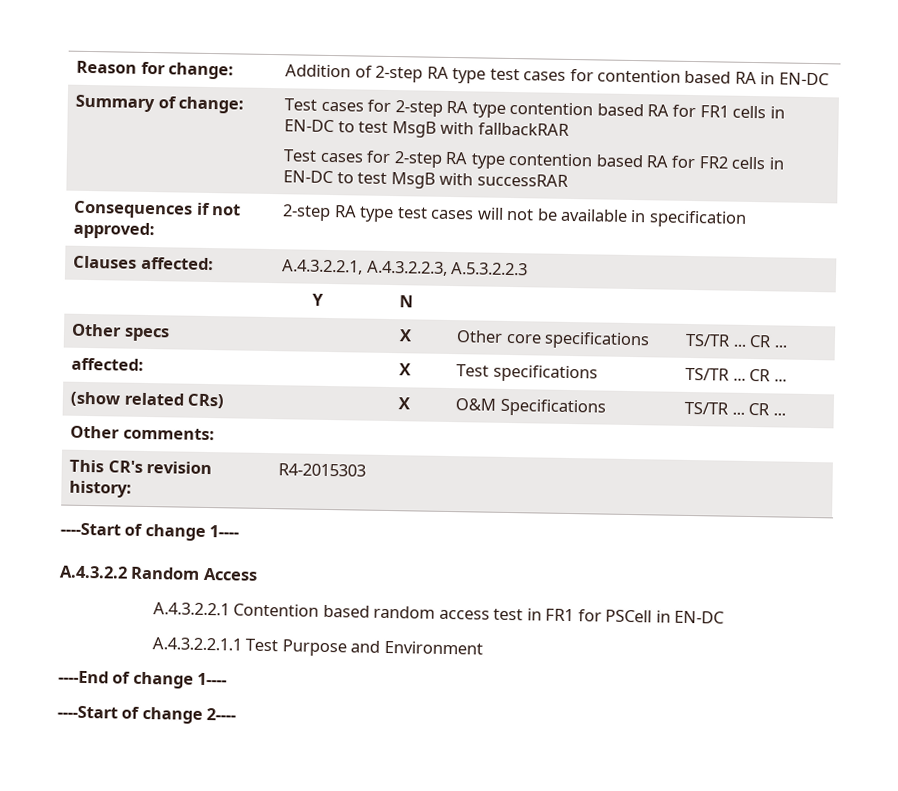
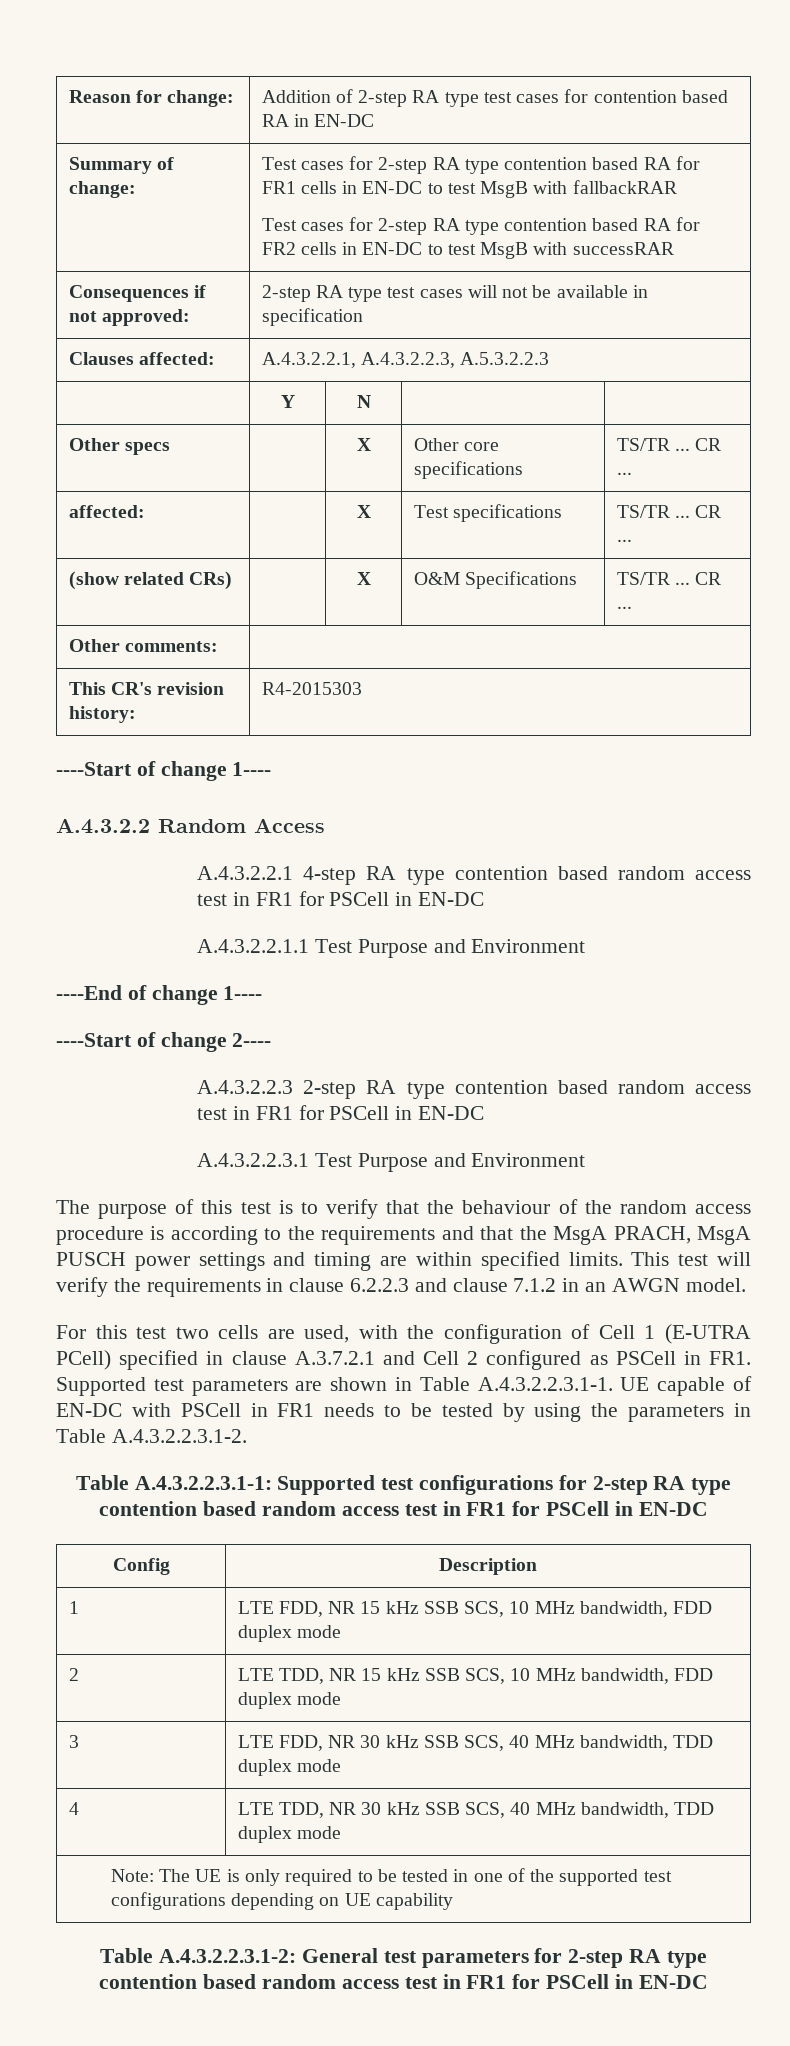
[233,603,320,617] Contention -> [303,866,548,885] 4-step RA type contention
(237, 714) none -> [197,1080,751,1099] [197,1105,484,1120] [197,1153,586,1172] [56,1199,751,1219] [56,1226,751,1245] [56,1251,752,1271] [56,1277,746,1297] [56,1324,751,1344] [56,1350,751,1370] [56,1376,752,1396] [56,1403,751,1422] [56,1429,247,1443] [75,1475,732,1495] [99,1501,708,1516] [112,1558,170,1575] [439,1558,537,1575] [68,1601,79,1614] [237,1601,713,1617] [237,1625,341,1642] [68,1668,79,1681] [237,1668,714,1684] [237,1692,341,1709] [68,1735,79,1748] [237,1735,714,1751] [237,1759,341,1776] [68,1802,79,1815] [237,1802,715,1818] [237,1826,341,1843] [110,1868,672,1886] [110,1892,454,1910] [100,1948,707,1968] [99,1974,708,1989] // A.4.3.2.2.3 2-step RA type contention based random access test in FR1 for PSCell in EN-DC // A.4.3.2.2.3.1 Test Purpose and Environment // The purpose of this test is to verify that the behaviour of the random access procedure is according to the requirements and that the MsgA PRACH, MsgA PUSCH power settings and timing are within specified limits. This test will verify the requirements in clause 6.2.2.3 and clause 7.1.2 in an AWGN model. // For this test two cells are used, with the configuration of Cell 1 (E-UTRA PCell) specified in clause A.3.7.2.1 and Cell 2 configured as PSCell in FR1. Supported test parameters are shown in Table A.4.3.2.2.3.1-1. UE capable of EN-DC with PSCell in FR1 needs to be tested by using the parameters in Table A.4.3.2.2.3.1-2. // Table A.4.3.2.2.3.1-1: Supported test configurations for 2-step RA type contention based random access test in FR1 for PSCell in EN-DC // Config | Description // 1 | LTE FDD, NR 15 kHz SSB SCS, 10 MHz bandwidth, FDD duplex mode // 2 | LTE TDD, NR 15 kHz SSB SCS, 10 MHz bandwidth, FDD duplex mode // 3 | LTE FDD, NR 30 kHz SSB SCS, 40 MHz bandwidth, TDD duplex mode // 4 | LTE TDD, NR 30 kHz SSB SCS, 40 MHz bandwidth, TDD duplex mode // Note: The UE is only required to be tested in one of the supported test configurations depending on UE capability // Table A.4.3.2.2.3.1-2: General test parameters for 2-step RA type contention based random access test in FR1 for PSCell in EN-DC

